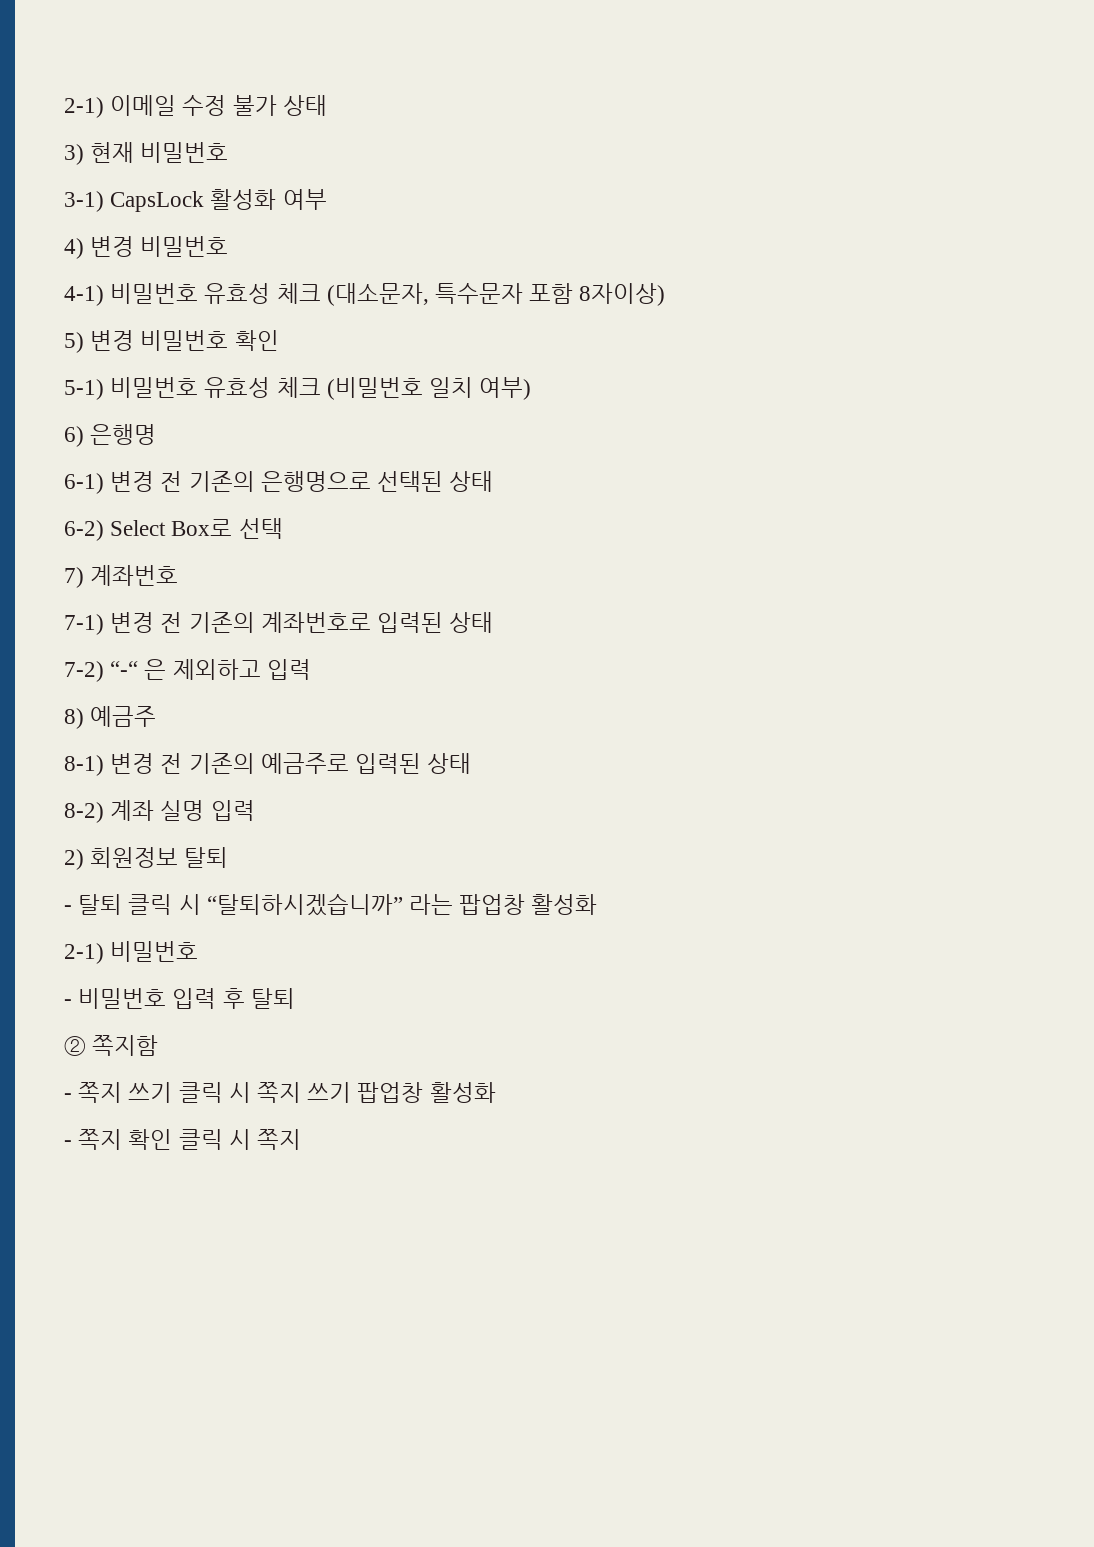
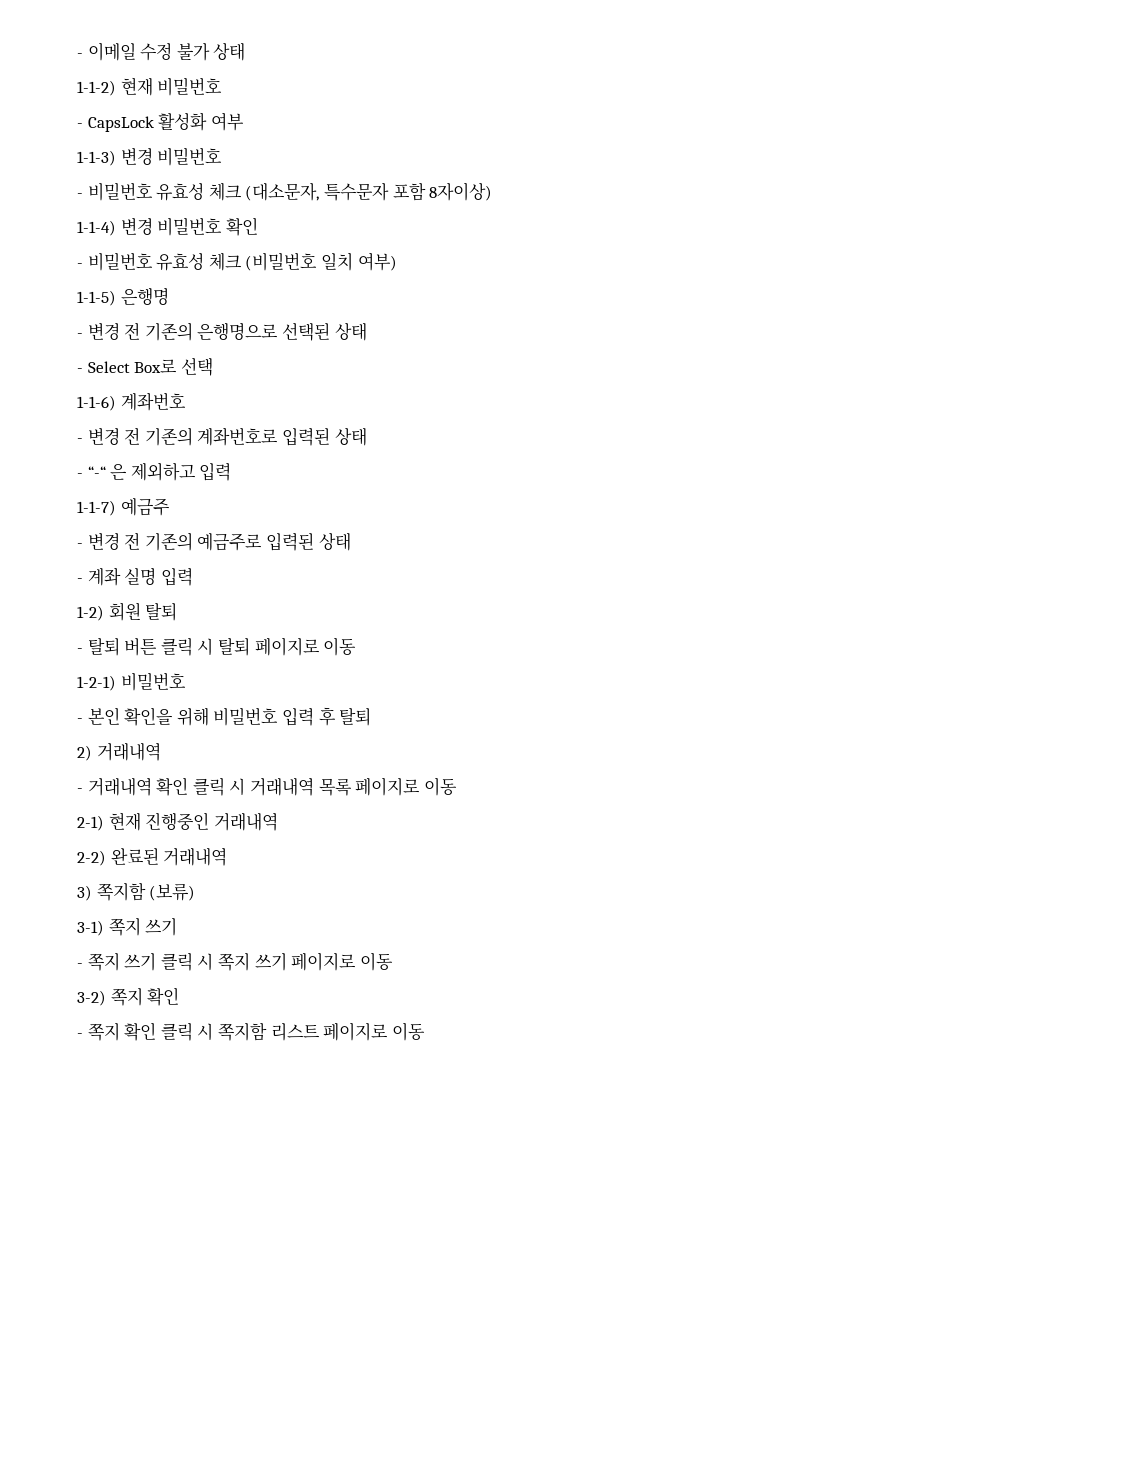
[64,97,104,118] 2-1) -> [77,53,83,58] -
[64,144,84,165] 3) -> [77,80,116,96] 1-1-2)
[64,191,104,212] 3-1) -> [77,123,83,128] -
[64,238,84,259] 4) -> [77,150,116,166] 1-1-3)
[64,285,104,306] 4-1) -> [77,193,83,198] -
[64,332,84,353] 5) -> [77,220,116,236] 1-1-4)
[64,379,104,400] 5-1) -> [77,263,83,268] -
[64,426,84,447] 6) -> [77,290,116,306] 1-1-5)
[64,473,104,494] 6-1) -> [77,333,83,338] -
[64,520,104,541] 6-2) -> [77,368,83,373] -
[64,567,84,588] 7) -> [77,395,116,411] 1-1-6)
[64,614,104,635] 7-1) -> [77,438,83,443] -
[64,661,104,682] 7-2) -> [77,473,83,478] -
[64,708,84,729] 8) -> [77,500,116,516] 1-1-7)
[64,755,104,776] 8-1) -> [77,543,83,548] -
[64,802,104,823] 8-2) -> [77,578,83,583] -
[64,847,179,870] 2) 회원정보 -> [77,602,141,621] 1-2) 회원
[128,893,598,916] [64,941,199,964] [64,999,72,1006] 클릭 시 “탈퇴하시겠습니까” 라는 팝업창 활성화 // 2-1) 비밀번호 // - -> [124,637,357,656] [77,672,186,691] [77,707,209,726] 버튼 클릭 시 탈퇴 페이지로 이동 // 1-2-1) 비밀번호 // - 본인 확인을 위해
[64,1035,159,1056] ② 쪽지함 -> [77,742,161,761] [77,777,457,796] [77,812,278,831] [77,847,228,866] [77,882,196,901] [77,918,178,936] 2) 거래내역 // - 거래내역 확인 클릭 시 거래내역 목록 페이지로 이동 // 2-1) 현재 진행중인 거래내역 // 2-2) 완료된 거래내역 // 3) 쪽지함 (보류) // 3-1) 쪽지 쓰기
[357,1082,496,1103] 팝업창 활성화 -> [291,952,393,971] [77,987,180,1006] 페이지로 이동 // 3-2) 쪽지 확인
[257,1129,302,1150] 쪽지 -> [217,1022,425,1041] 쪽지함 리스트 페이지로 이동

